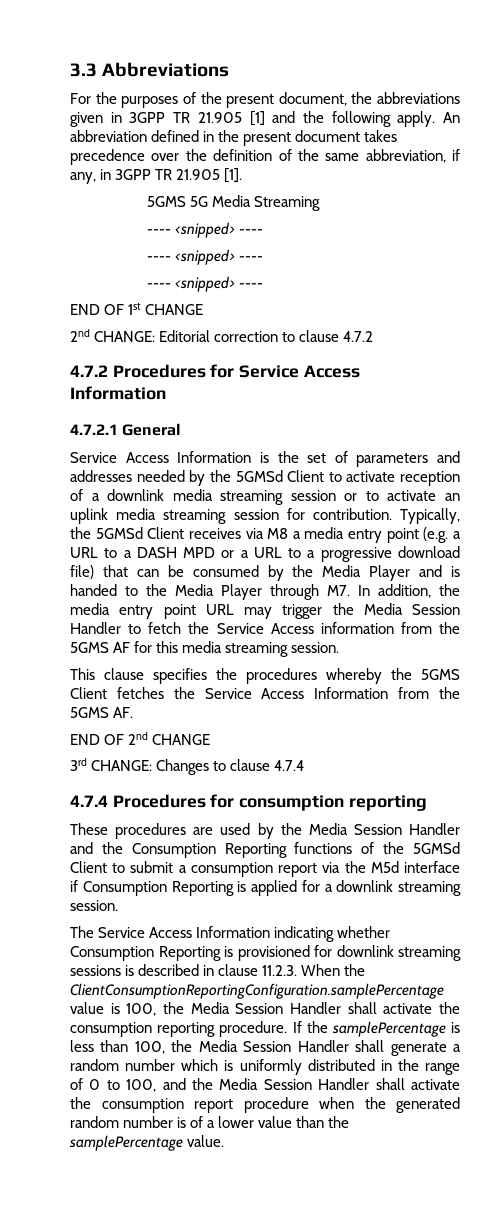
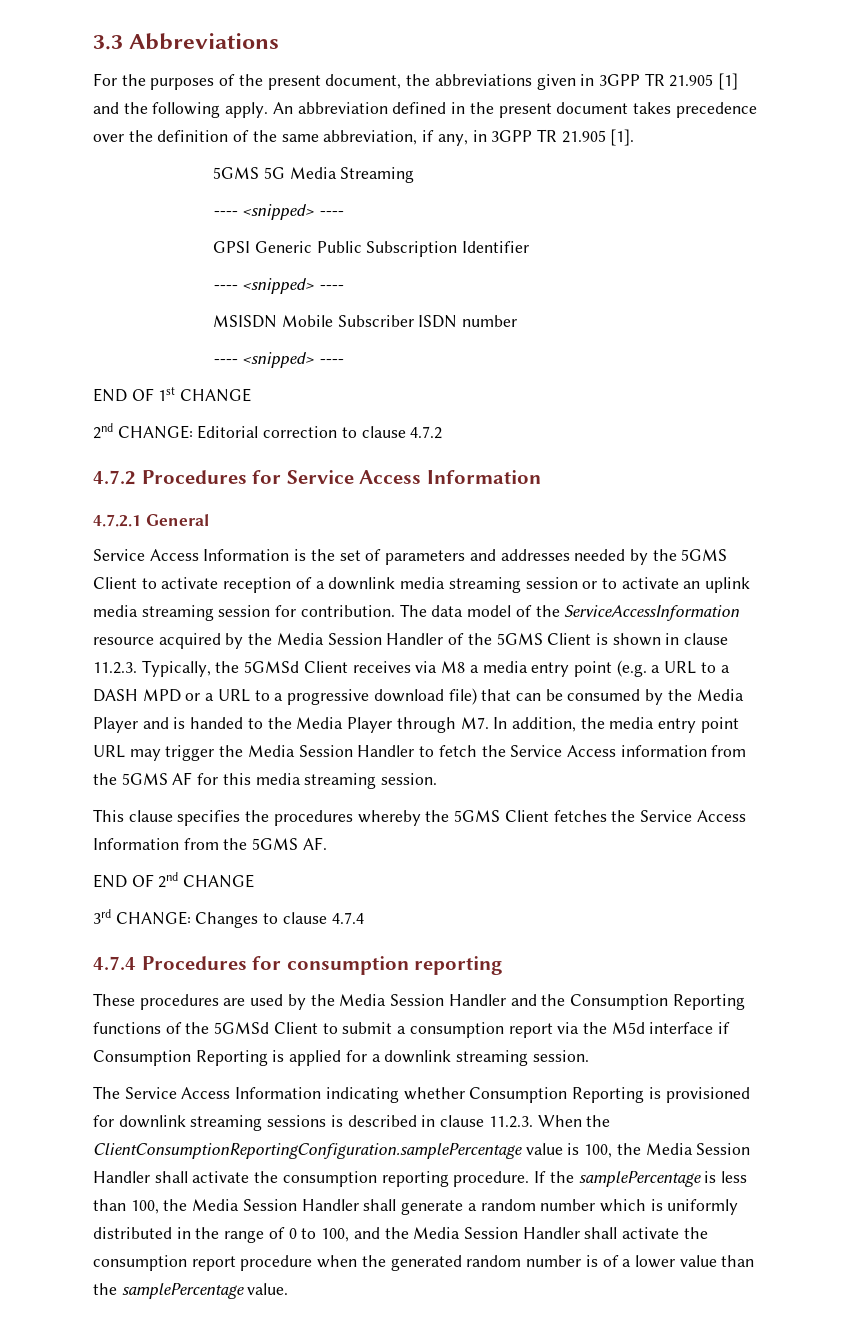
[146,249,263,265] ---- <snipped> ---- -> [213,241,530,257] [213,278,344,294] [213,315,518,328] GPSI Generic Public Subscription Identifier // ---- <snipped> ---- // MSISDN Mobile Subscriber ISDN number
[235,470,283,482] 5GMSd -> [681,549,728,561] 5GMS
(392, 514) none -> [399,604,741,621] [93,633,729,649] [93,662,137,674] The data model of the ServiceAccessInformation resource acquired by the Media Session Handler of the 5GMS Client is shown in clause 11.2.3.

